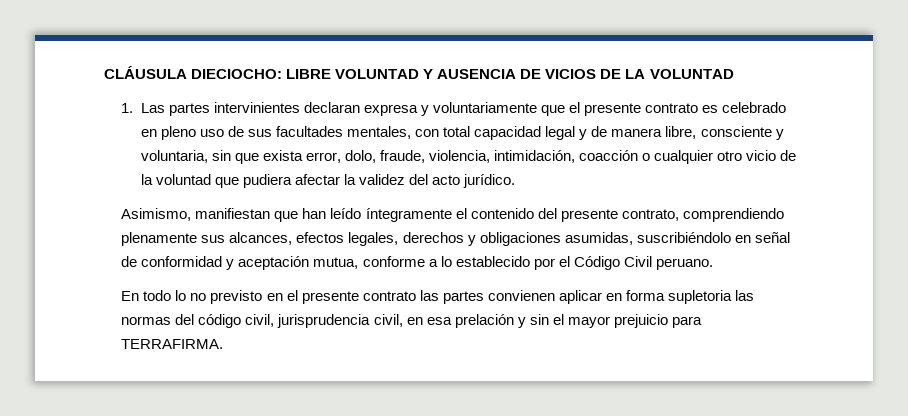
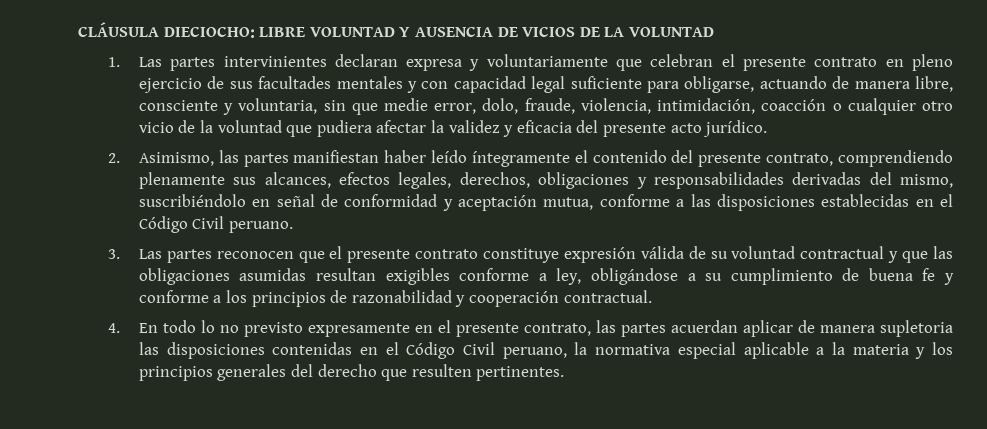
[569,102,787,116] el presente contrato es celebrado -> [650,54,878,71] celebran el presente contrato
[199,129,224,137] uso -> [138,78,202,93] ejercicio
[347,126,588,140] mentales, con total capacidad legal y -> [336,76,827,93] mentales y con capacidad legal suficiente para obligarse, actuando
[262,150,303,161] exista -> [383,98,428,111] medie
[409,174,516,188] [121,208,327,222] del acto jurídico. // Asimismo, manifiestan que han -> [503,120,768,137] [108,150,427,167] y eficacia del presente acto jurídico. // 2. Asimismo, las partes manifiestan haber
[402,232,633,246] derechos y obligaciones asumidas, -> [459,172,954,189] derechos, obligaciones y responsabilidades derivadas del mismo,
[440,256,555,270] lo establecido por -> [690,194,934,211] las disposiciones establecidas en
(713, 264) none -> [108,246,954,263] [138,268,954,285] [138,290,652,307] [108,323,121,333] 3. Las partes reconocen que el presente contrato constituye expresión válida de su voluntad contractual y que las obligaciones asumidas resultan exigibles conforme a ley, obligándose a su cumplimiento de buena fe y conforme a los principios de razonabilidad y cooperación contractual. // 4.
(263, 297) none -> [307,323,410,337] expresamente
[362,290,755,304] [121,314,702,328] [121,339,224,349] contrato las partes convienen aplicar en forma supletoria las normas del código civil, jurisprudencia civil, en esa prelación y sin el mayor prejuicio para TERRAFIRMA. -> [523,320,954,337] [138,342,954,359] [138,364,565,381] contrato, las partes acuerdan aplicar de manera supletoria las disposiciones contenidas en el Código Civil peruano, la normativa especial aplicable a la materia y los principios generales del derecho que resulten pertinentes.

